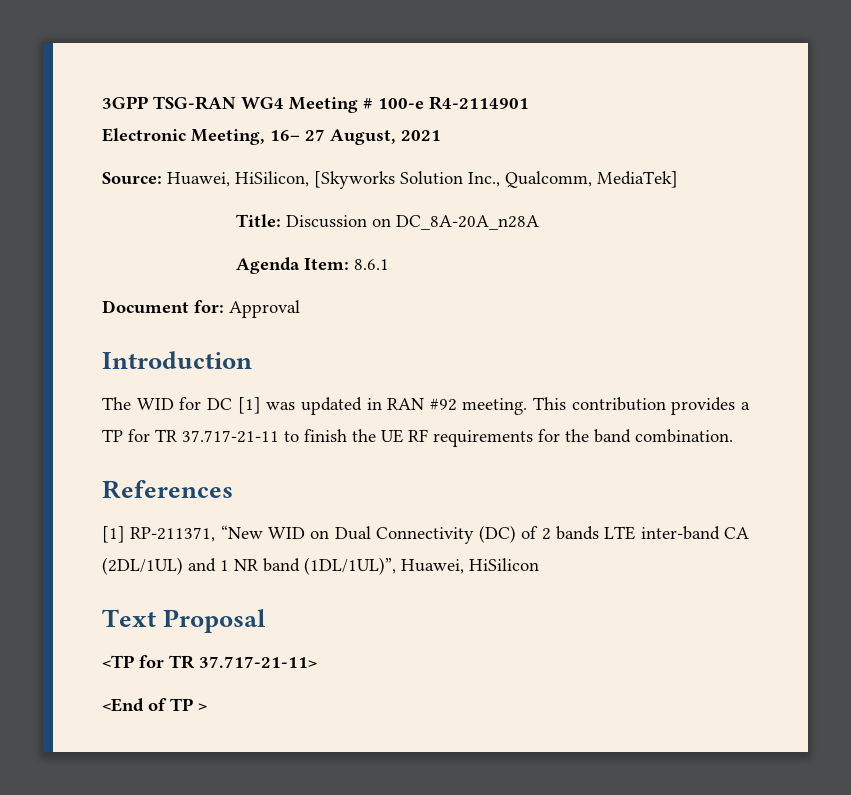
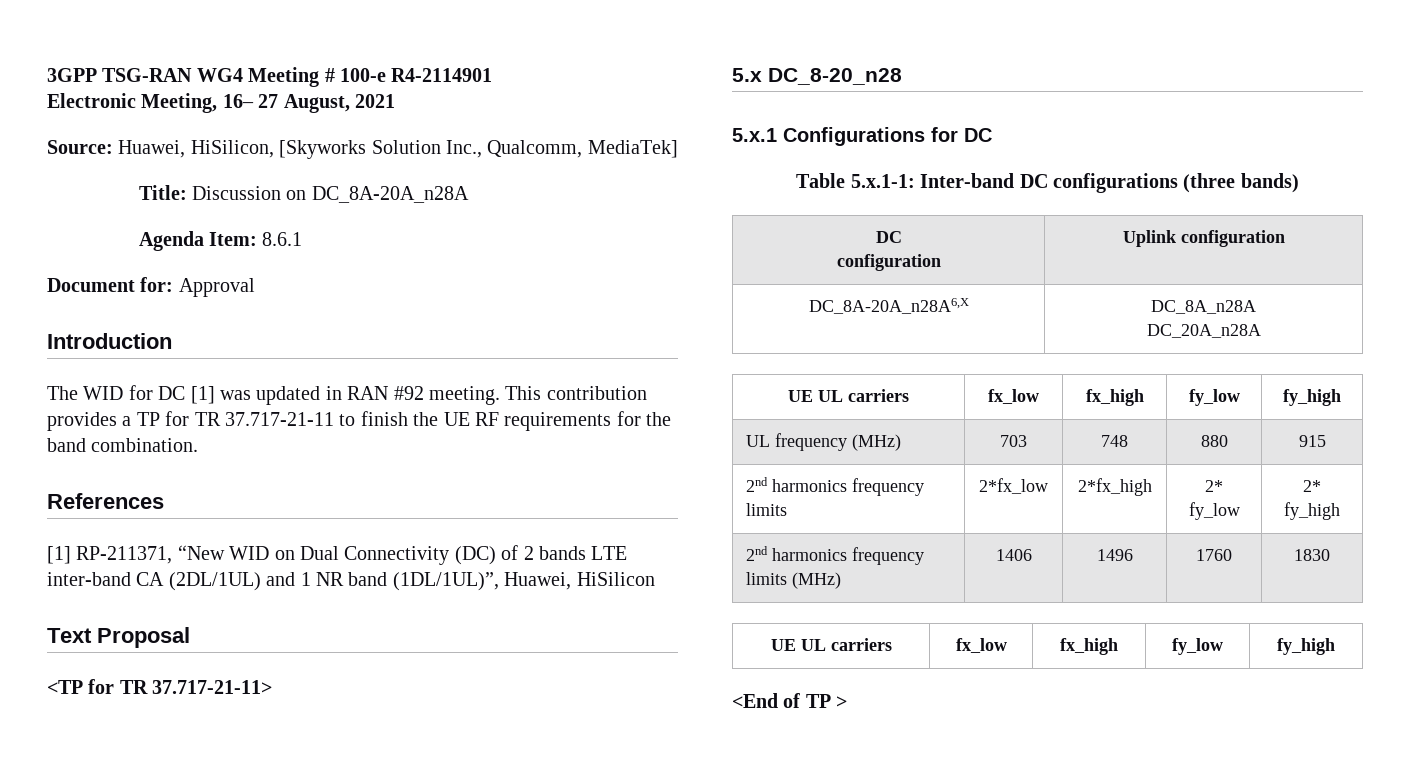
(317, 662) none -> [732,68,902,85] [732,127,992,146] [796,173,1299,193] [875,231,902,243] [836,254,941,271] [1122,230,1285,247] [808,298,969,314] [1151,300,1256,314] [1146,324,1261,338] [788,389,909,402] [988,389,1039,404] [1085,389,1144,406] [1188,389,1240,406] [1283,389,1341,406] [746,433,902,451] [1000,435,1027,447] [1101,435,1128,447] [1200,435,1228,447] [1298,435,1326,447] [746,477,925,496] [746,503,788,516] [979,478,1048,494] [1077,478,1152,496] [1205,480,1223,492] [1188,502,1240,520] [1303,480,1321,492] [1284,502,1340,520] [746,546,925,565] [746,572,842,589] [995,549,1032,561] [1096,549,1133,561] [1196,549,1232,561] [1294,549,1330,561] [770,638,892,651] [955,638,1007,653] [1060,638,1118,655] [1172,638,1223,655] [1277,638,1335,655] // 5.x DC_8-20_n28 // 5.x.1 Configurations for DC // Table 5.x.1-1: Inter-band DC configurations (three bands) // DC // configuration | Uplink configuration // DC_8A-20A_n28A6,X | DC_8A_n28A // DC_20A_n28A // UE UL carriers | fx_low | fx_high | fy_low | fy_high // UL frequency (MHz) | 703 | 748 | 880 | 915 // 2nd harmonics frequency limits | 2*fx_low | 2*fx_high | 2* fy_low | 2* fy_high // 2nd harmonics frequency limits (MHz) | 1406 | 1496 | 1760 | 1830 // UE UL carriers | fx_low | fx_high | fy_low | fy_high

